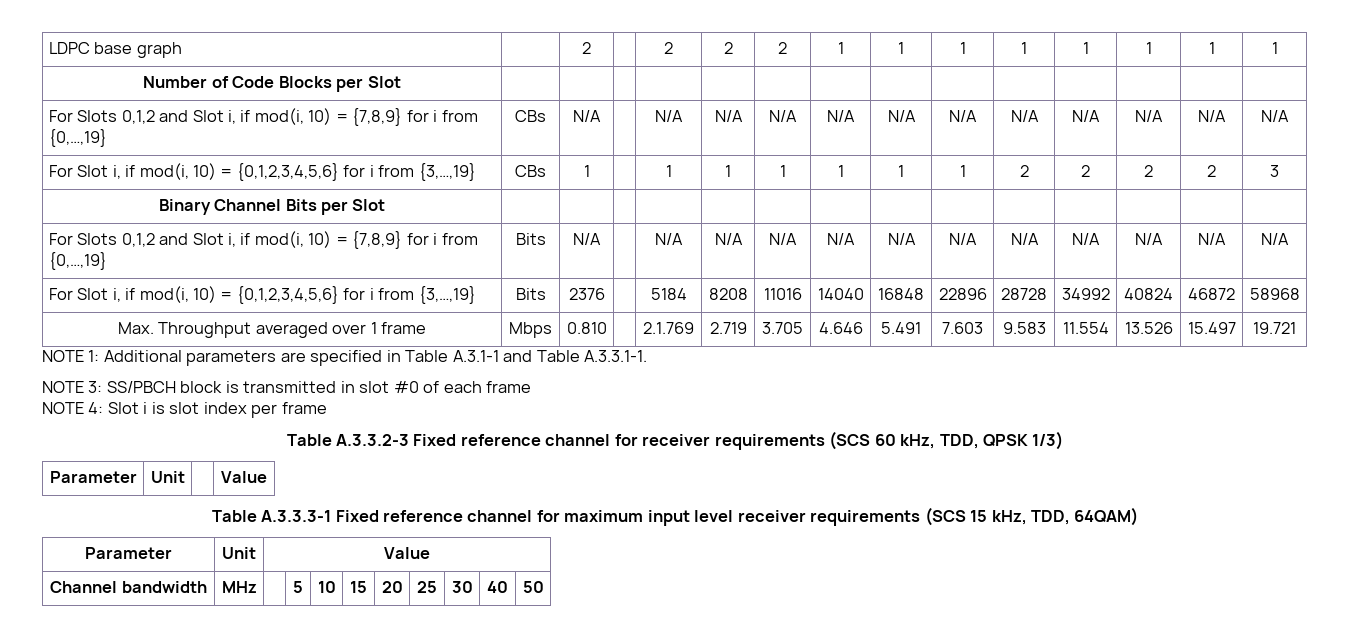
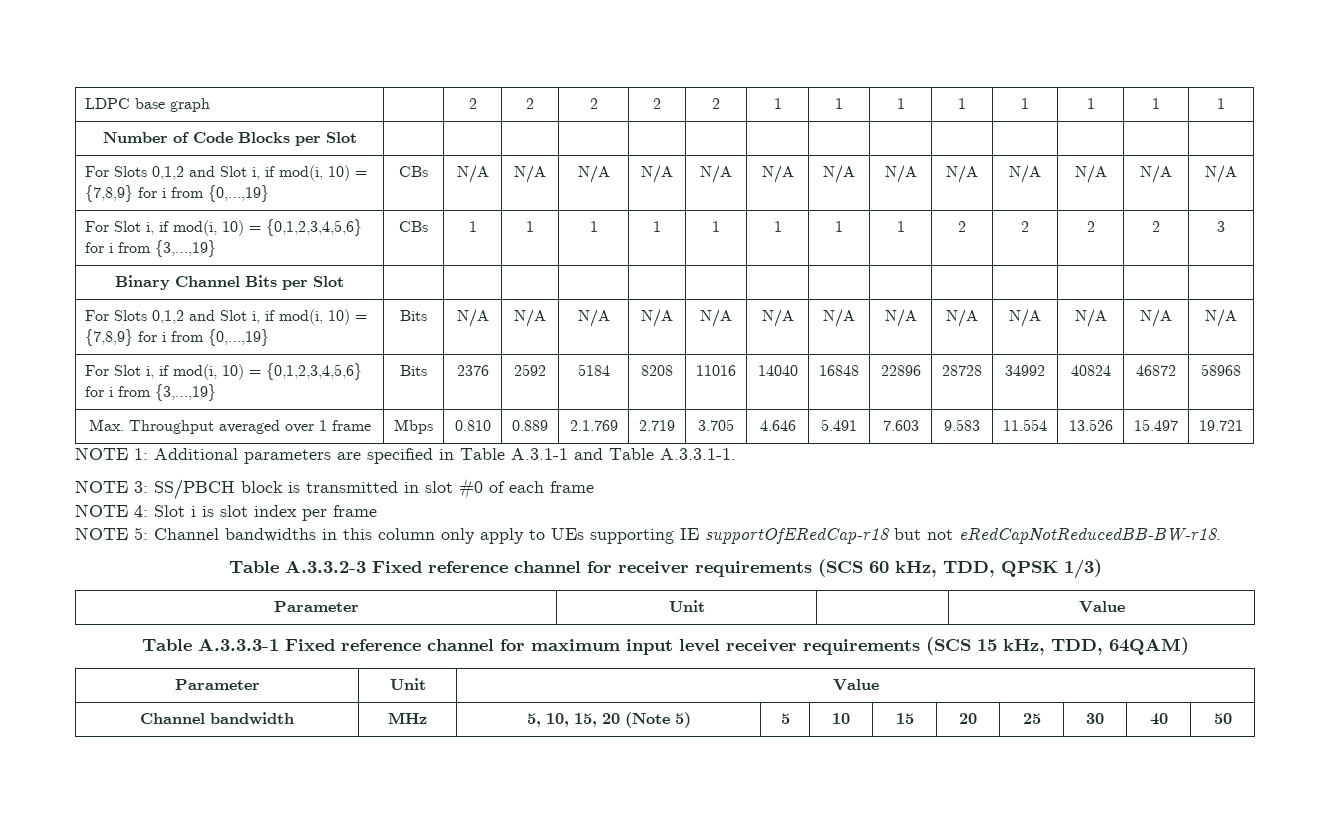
(591, 48) none -> [526,98,534,109] 2
(601, 116) none -> [514,165,546,183] N/A
(590, 171) none -> [526,221,534,232] 1
(601, 239) none -> [514,309,546,327] N/A
(605, 294) none -> [514,364,546,376] 2592
(607, 328) none -> [512,420,548,431] 0.889
(327, 408) none -> [75,527,1221,544] // NOTE 5: Channel bandwidths in this column only apply to UEs supporting IE supportOfERedCap-r18 but not eRedCapNotReducedBB-BW-r18.
(257, 587) none -> [526,712,691,728] 5, 10, 15, 20 (Note 5)

